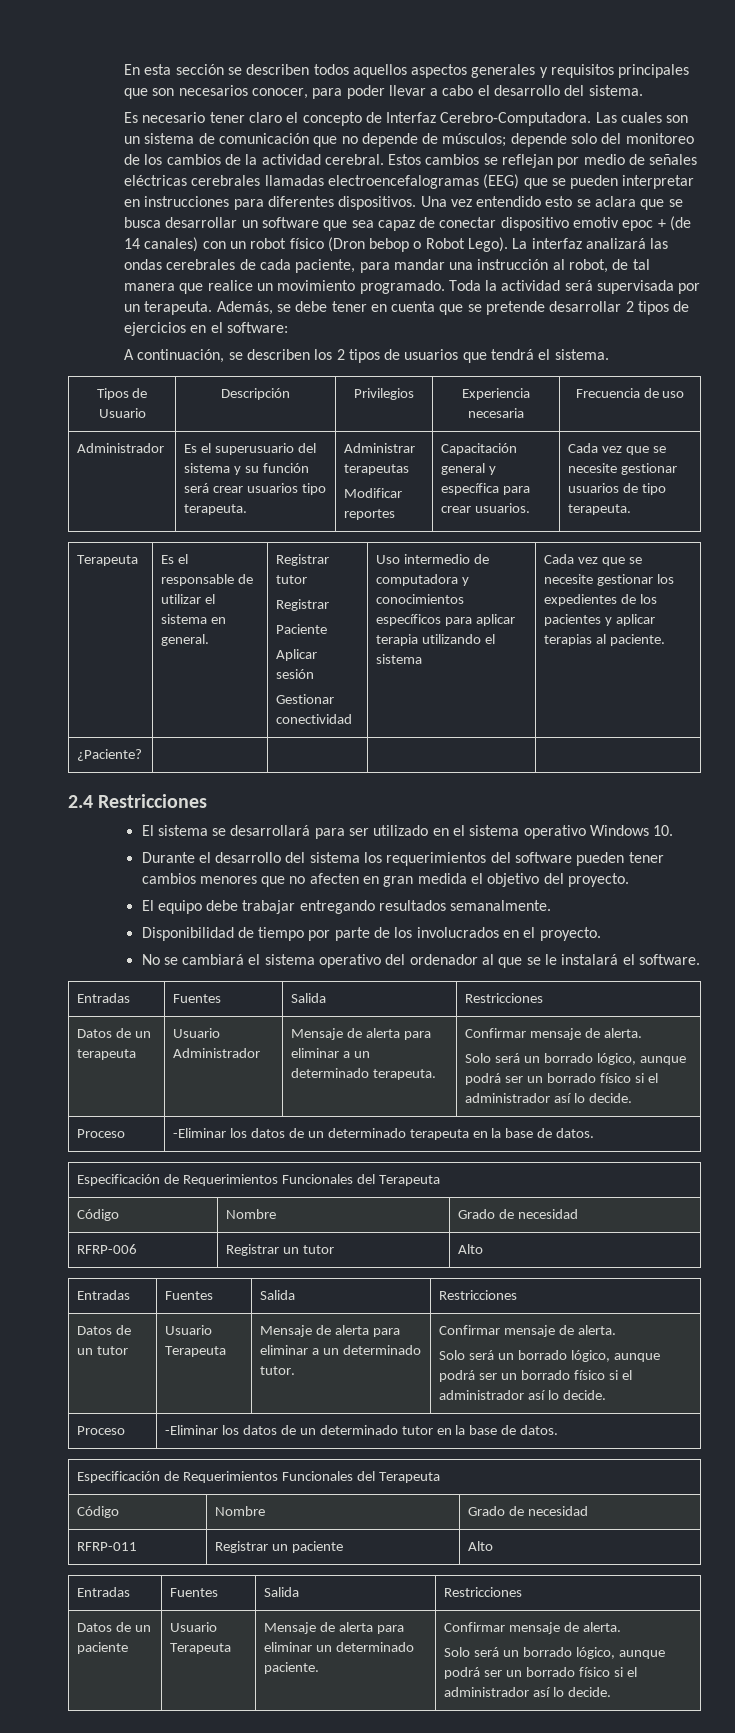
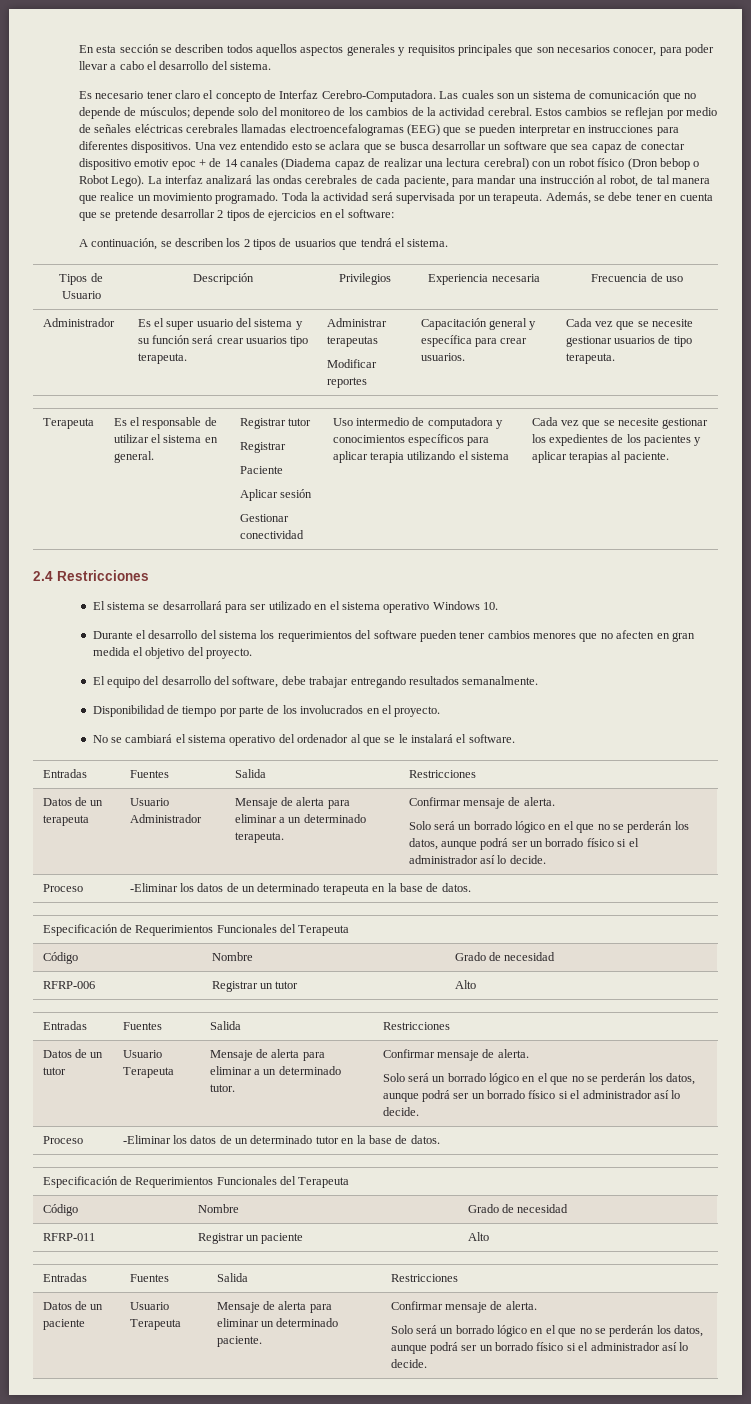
[670,216,692,231] [123,237,199,252] (de 14 canales) -> [209,158,529,170] de 14 canales (Diadema capaz de realizar una lectura cerebral)
[214,443,294,455] superusuario -> [166,319,233,330] super usuario
[77,749,143,761] // ¿Paciente? | | | | -> (669, 457) none
(202, 907) none -> [143,676,279,688] del desarrollo del software,
[596,1053,636,1065] lógico, -> [515,821,689,833] [408,838,438,850] lógico en el que no se perderán los datos,
[570,1350,610,1362] lógico, -> [489,1073,696,1085] lógico en el que no se perderán los datos,
[575,1647,615,1659] lógico, -> [497,1325,704,1337] lógico en el que no se perderán los datos,

